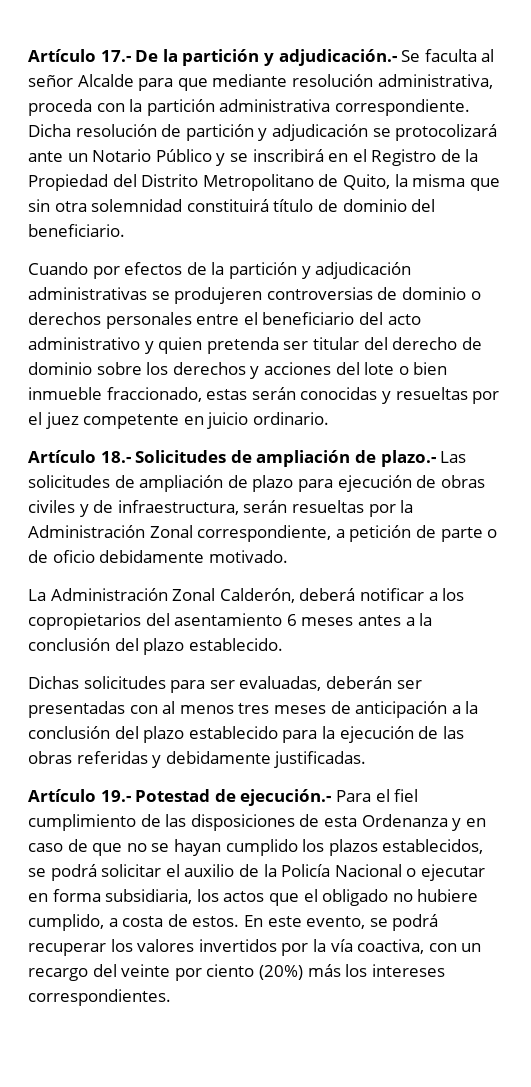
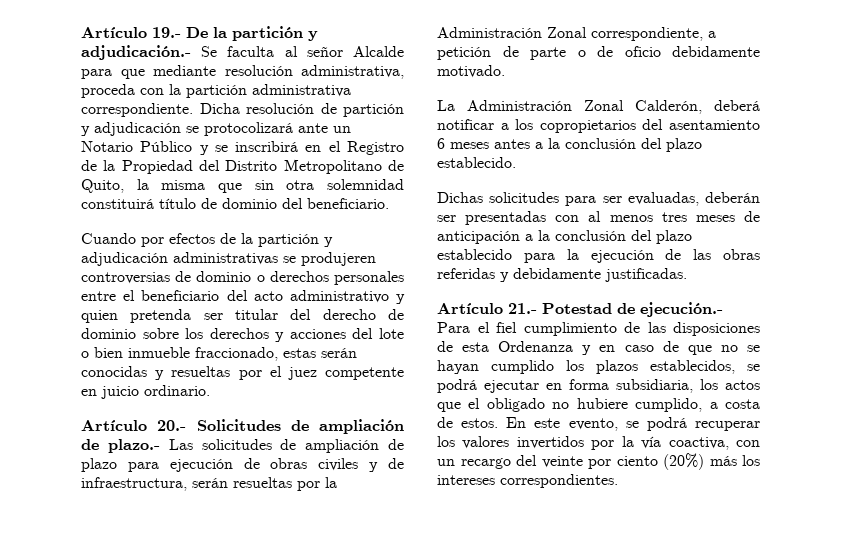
[28,49,131,62] Artículo 17.- -> [81,27,181,38] Artículo 19.-
[100,451,131,463] 18.- -> [157,420,187,431] 20.-
[100,790,131,802] 19.- -> [508,303,537,314] 21.-
[101,864,417,877] solicitar el auxilio de la Policía Nacional o -> (477, 386) none

